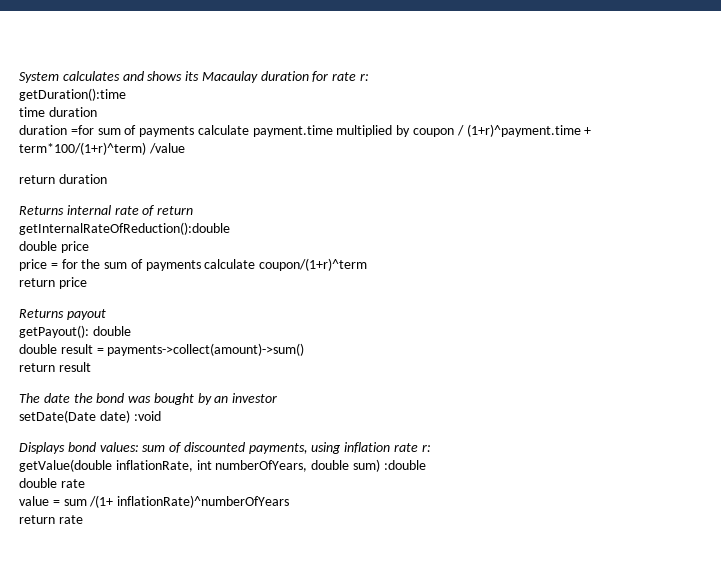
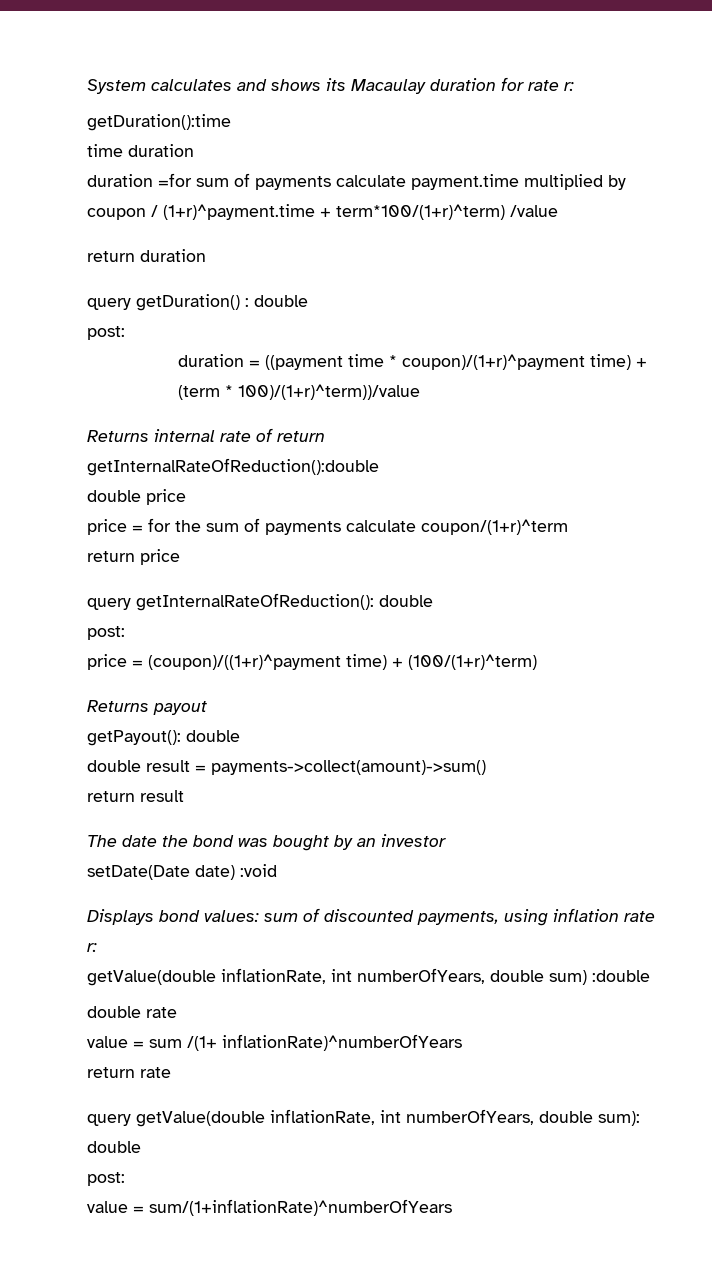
(107, 179) none -> [87,294,308,311] [87,326,125,340] [177,354,647,370] [177,384,420,400] // query getDuration() : double // post: // duration = ((payment time * coupon)/(1+r)^payment time) + (term * 100)/(1+r)^term))/value
(87, 283) none -> [87,593,433,611] [87,626,125,640] [87,654,537,670] // query getInternalRateOfReduction(): double // post: // price = (coupon)/((1+r)^payment time) + (100/(1+r)^term)
(83, 519) none -> [87,1109,640,1127] [87,1141,141,1153] [87,1172,125,1186] [87,1199,452,1216] // query getValue(double inflationRate, int numberOfYears, double sum): double // post: // value = sum/(1+inflationRate)^numberOfYears

